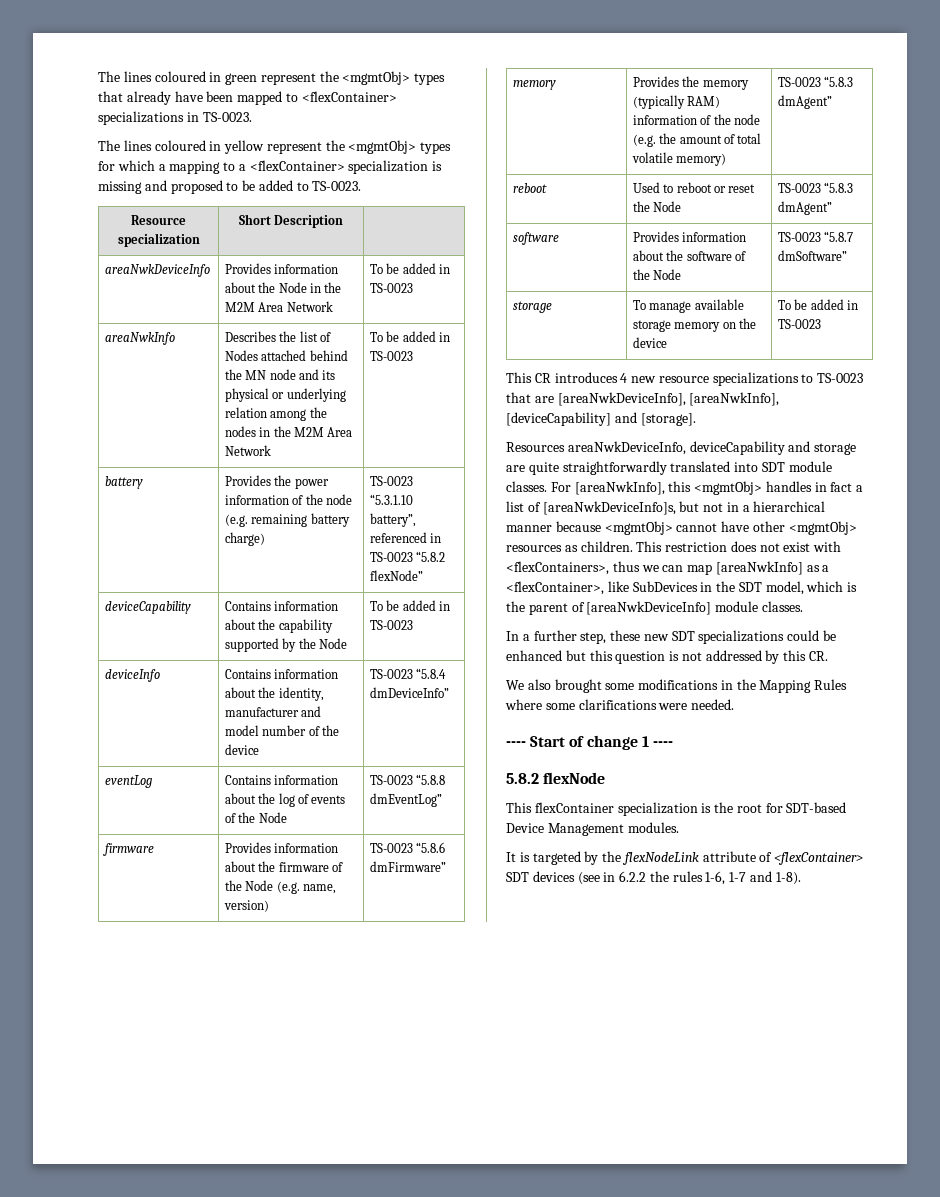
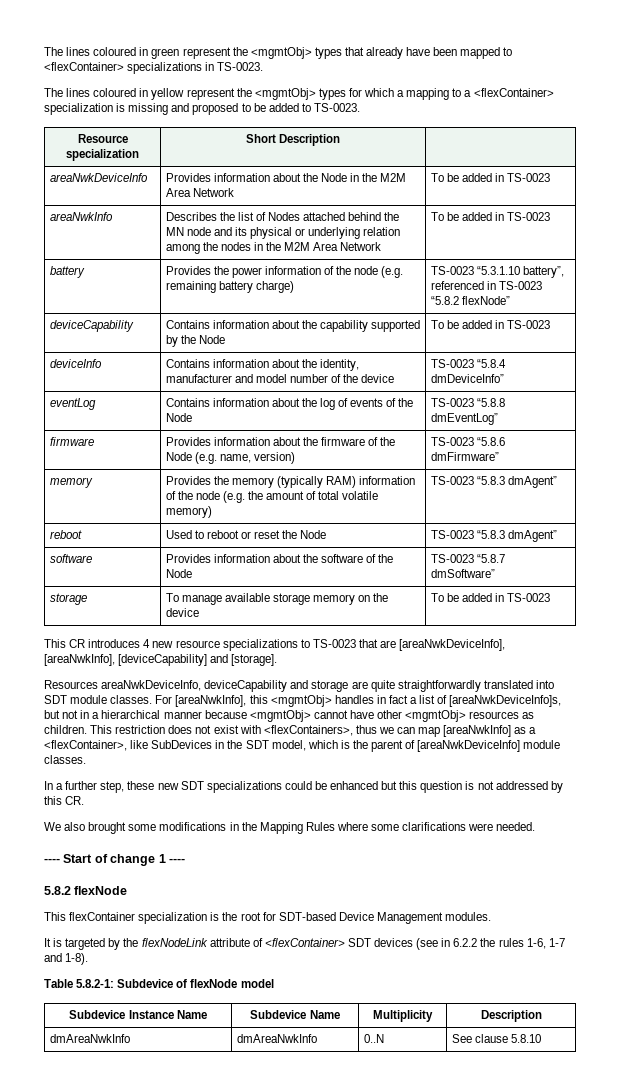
(801, 878) none -> [44,979,274,988] [69,1010,207,1019] [250,1010,340,1019] [373,1010,433,1022] [480,1010,542,1022] [49,1034,130,1043] [236,1034,317,1043] [363,1034,384,1043] [451,1034,541,1043] // Table 5.8.2-1: Subdevice of flexNode model // Subdevice Instance Name | Subdevice Name | Multiplicity | Description // dmAreaNwkInfo | dmAreaNwkInfo | 0..N | See clause 5.8.10

